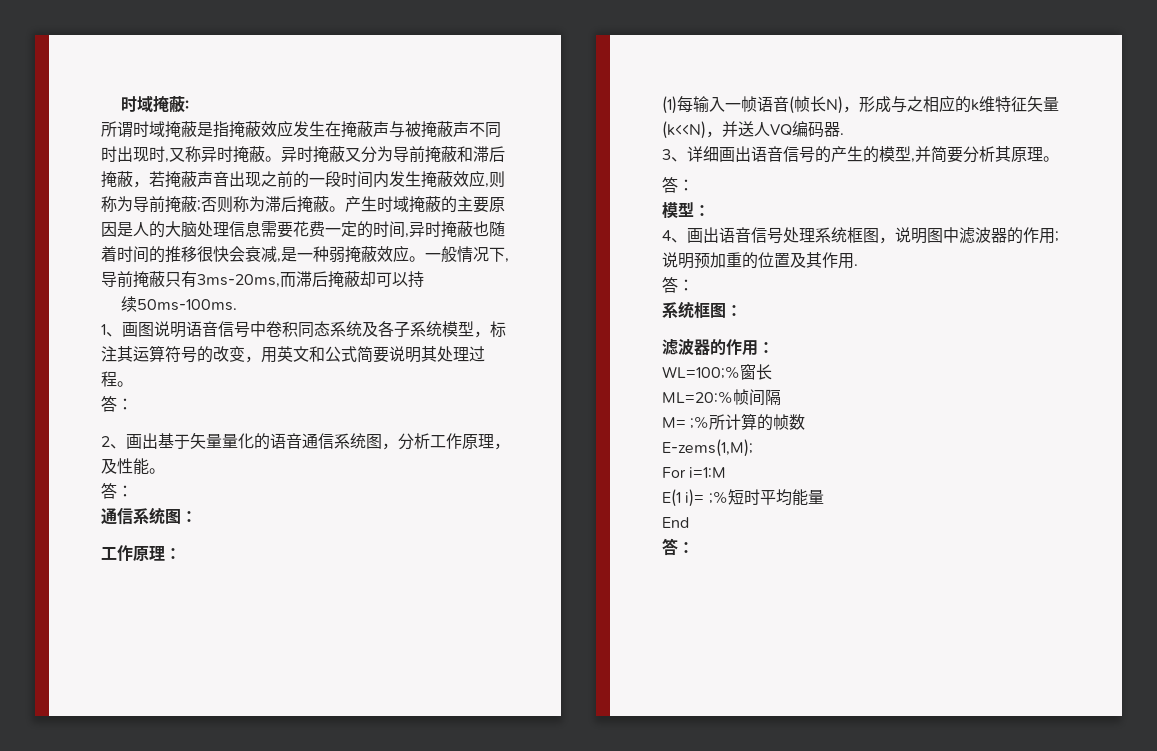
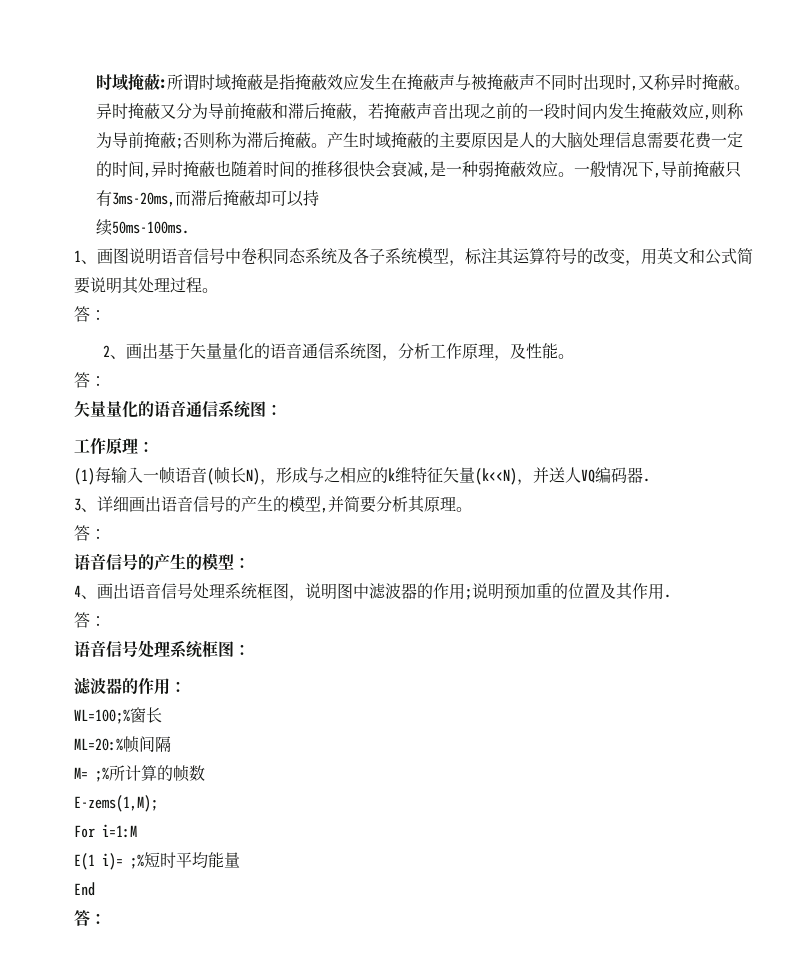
(189, 105) // -> (168, 84) none
(133, 491) none -> [74,400,186,418] 矢量量化的语音
(694, 185) none -> [74,553,202,571] 语音信号的产生的
(694, 285) none -> [74,640,170,658] 语音信号处理

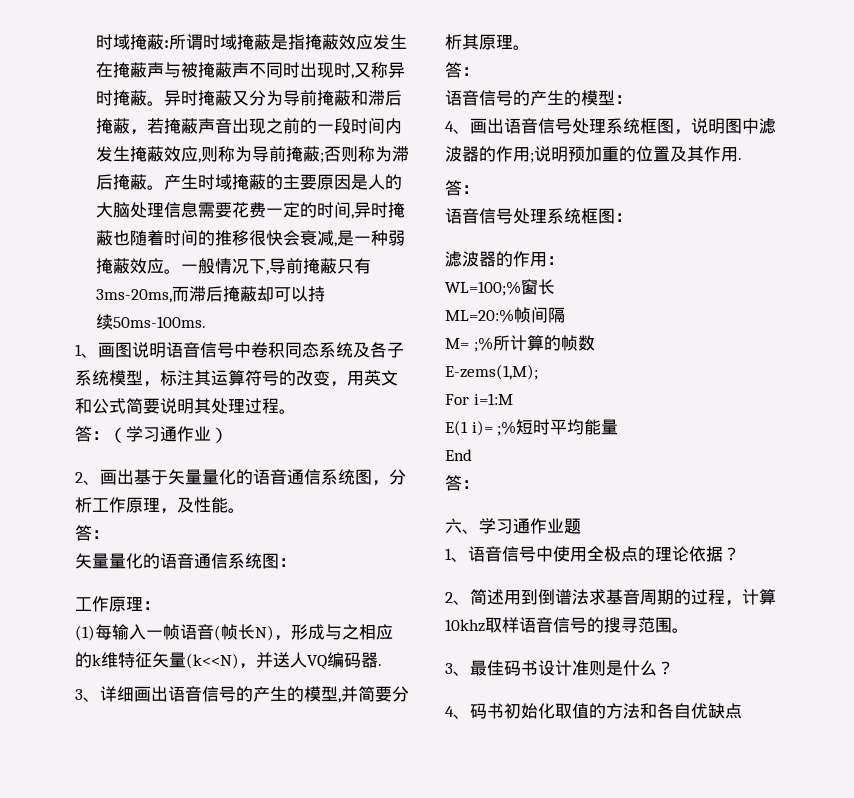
(106, 315) none -> [109,426,228,443] （学习通作业）
(106, 918) none -> [445,518,581,534] [445,546,740,562] [445,589,776,606] [445,617,689,633] [445,660,674,676] [445,703,742,719] // 六、学习通作业题 // 1、语音信号中使用全极点的理论依据？ // 2、简述用到倒谱法求基音周期的过程，计算10khz取样语音信号的搜寻范围。 // 3、最佳码书设计准则是什么？ // 4、码书初始化取值的方法和各自优缺点

